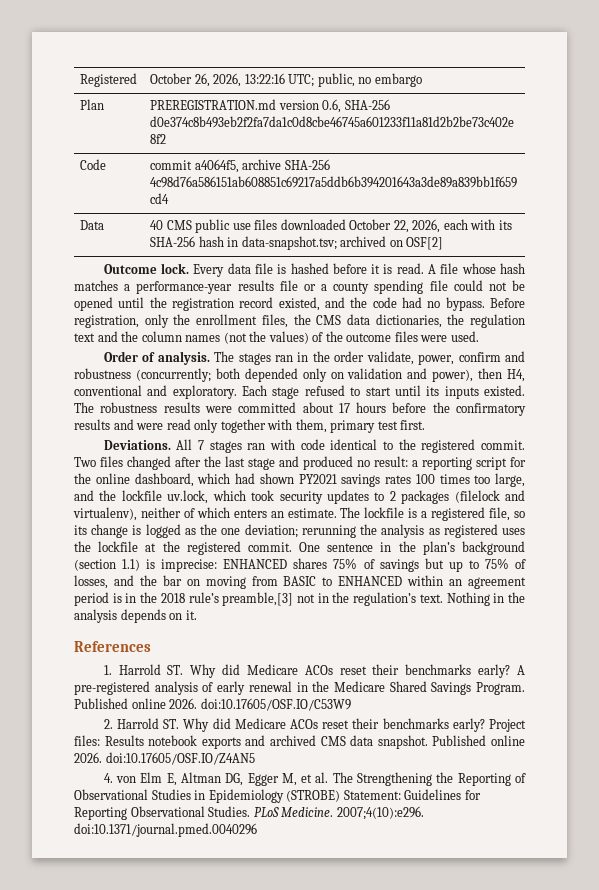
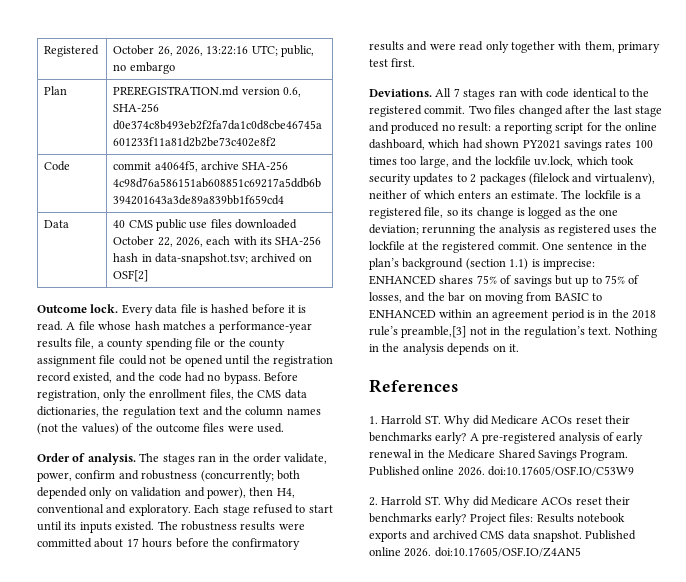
[279,280,316,291] file or -> [75,338,95,349] file,
(448, 285) none -> [214,338,285,350] [37,355,116,367] or the county assignment file
[103,772,526,786] [74,789,481,803] [74,806,424,820] [74,823,257,837] // 4. von Elm E, Altman DG, Egger M, et al. The Strengthening the Reporting of Observational Studies in Epidemiology (STROBE) Statement: Guidelines for Reporting Observational Studies. PLoS Medicine. 2007;4(10):e296. doi:10.1371/journal.pmed.0040296 -> (581, 552) none

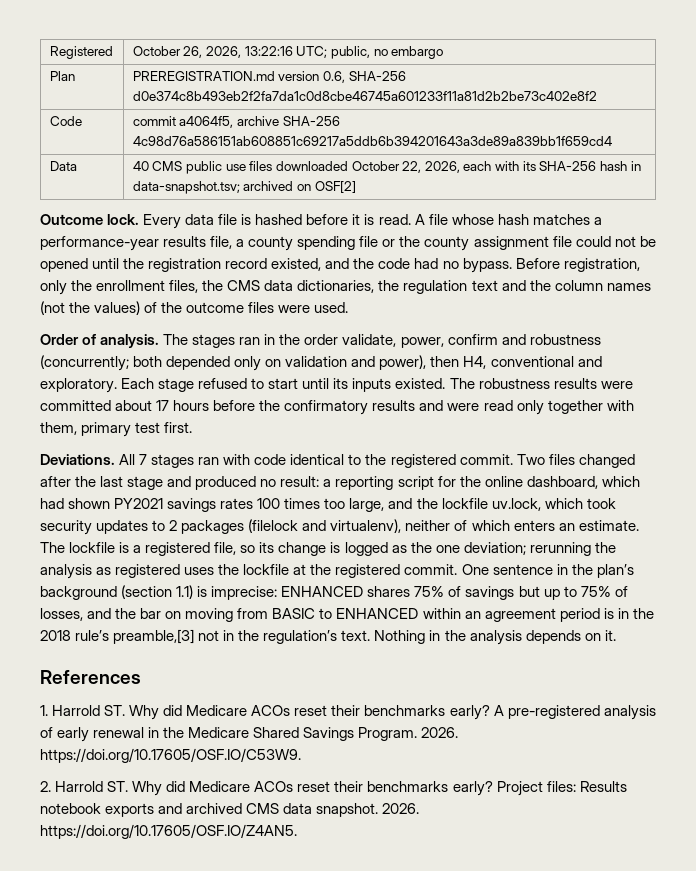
[369,466,635,476] Published online 2026. doi:10.17605/OSF.IO/C53W9 -> [421,727,459,738] [40,748,301,763] 2026. https://doi.org/10.17605/OSF.IO/C53W9.
[585,530,637,540] [369,547,581,557] Published online 2026. doi:10.17605/OSF.IO/Z4AN5 -> [382,803,420,814] [40,824,297,839] 2026. https://doi.org/10.17605/OSF.IO/Z4AN5.

